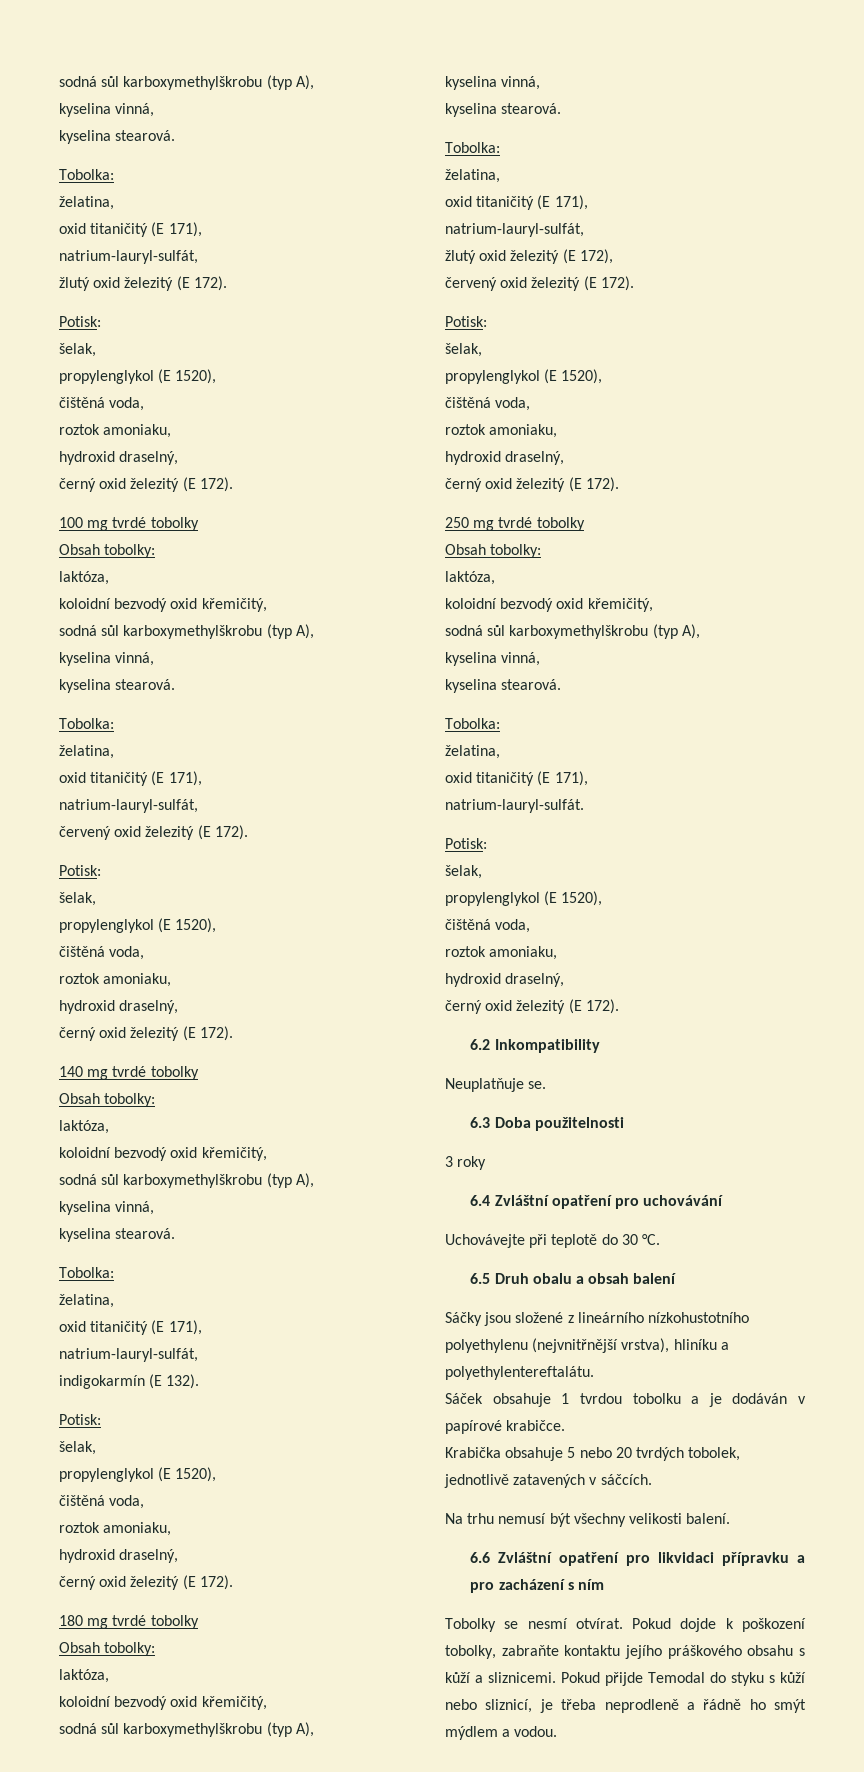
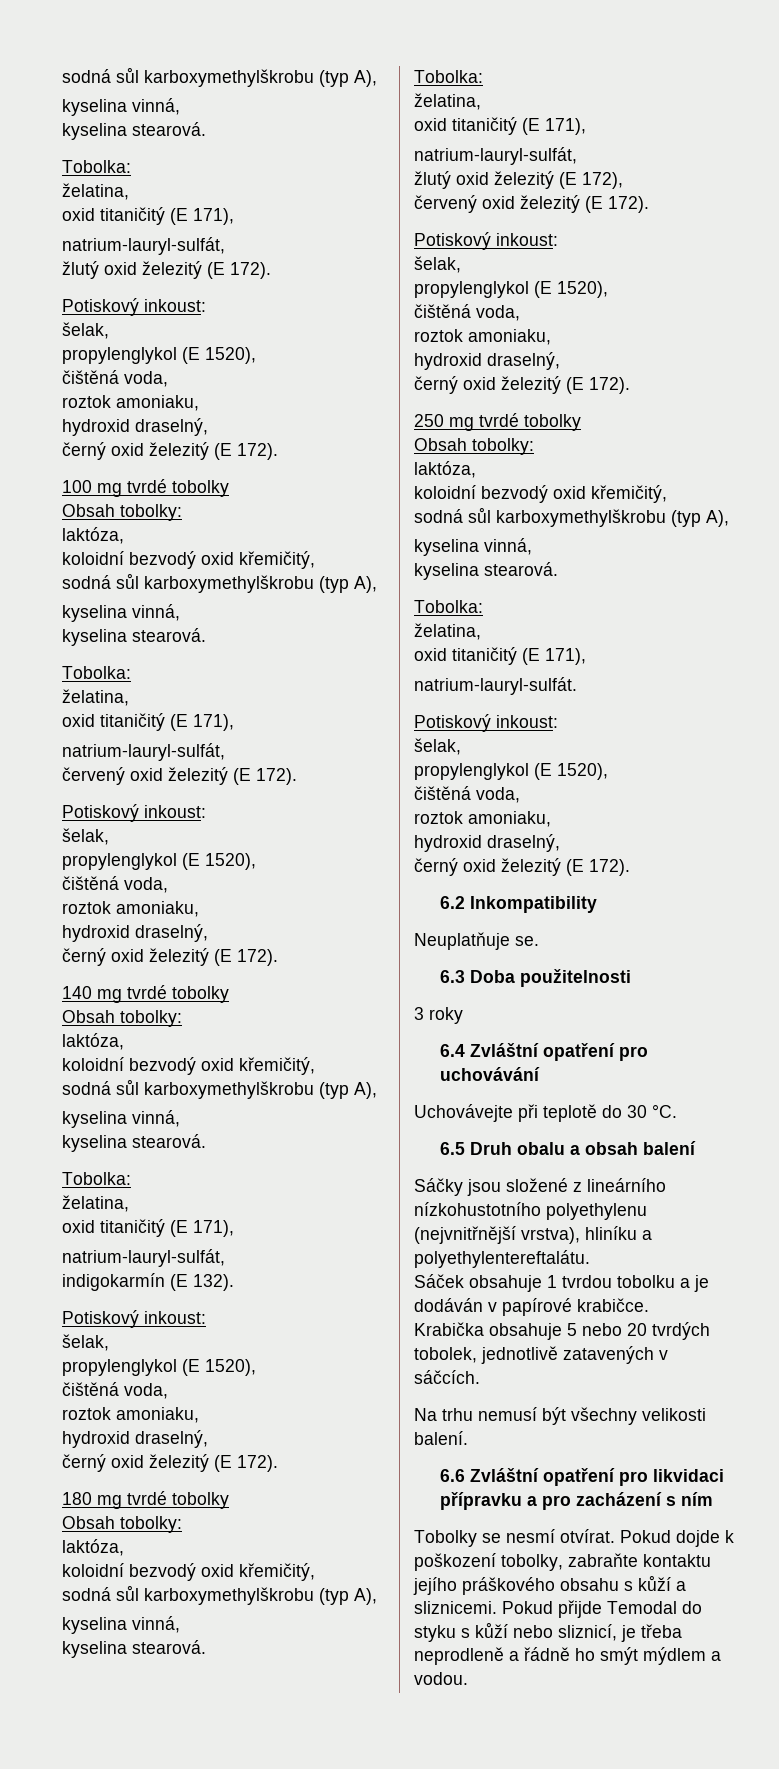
[59,316,101,327] Potisk: -> [62,298,206,316] Potiskový inkoust:
[59,865,101,876] Potisk: -> [62,804,206,822] Potiskový inkoust:
[59,1414,101,1425] Potisk: -> [62,1310,206,1328] Potiskový inkoust:
[445,316,487,327] Potisk: -> [414,232,558,250] Potiskový inkoust:
[445,838,487,849] Potisk: -> [414,714,558,732] Potiskový inkoust:

